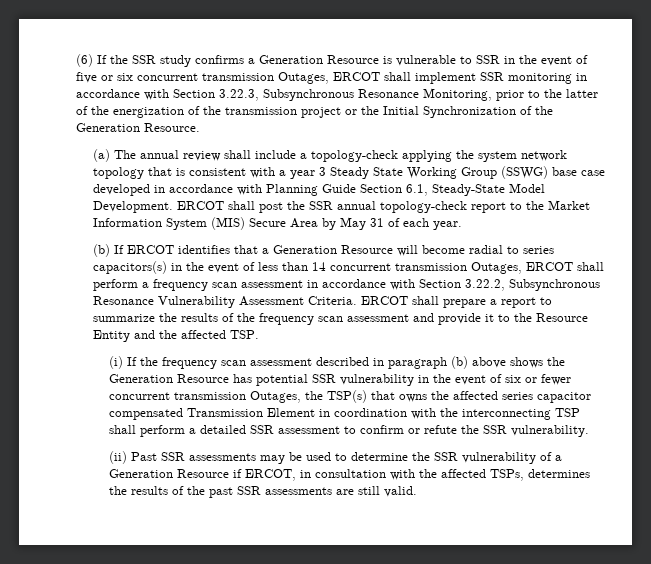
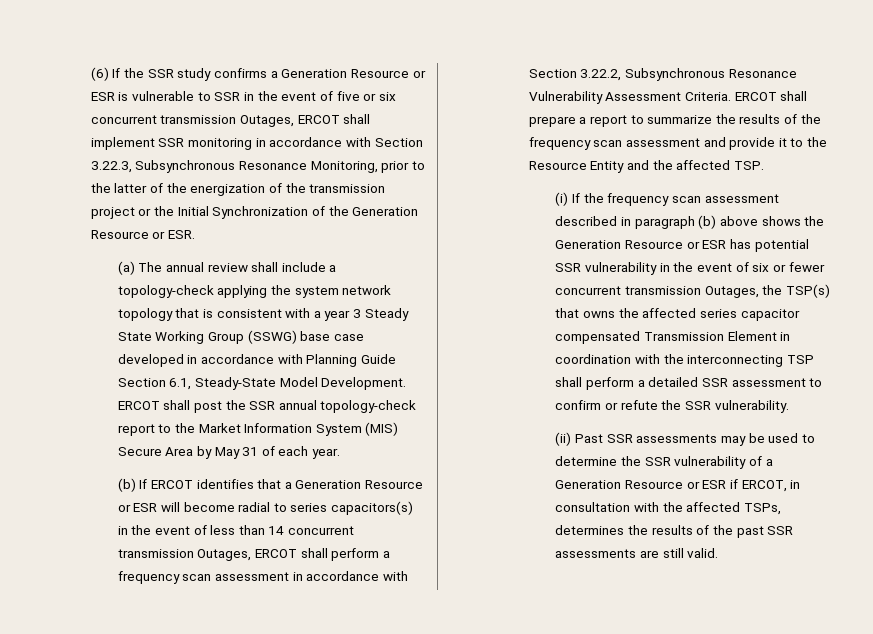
(380, 59) none -> [412,70,426,78] [90,92,115,101] or ESR
[144,123,201,132] Resource. -> [90,230,196,239] Resource or ESR.
(393, 249) none -> [117,503,158,512] or ESR
(230, 378) none -> [686,240,727,249] or ESR
(230, 473) none -> [686,480,727,489] or ESR

